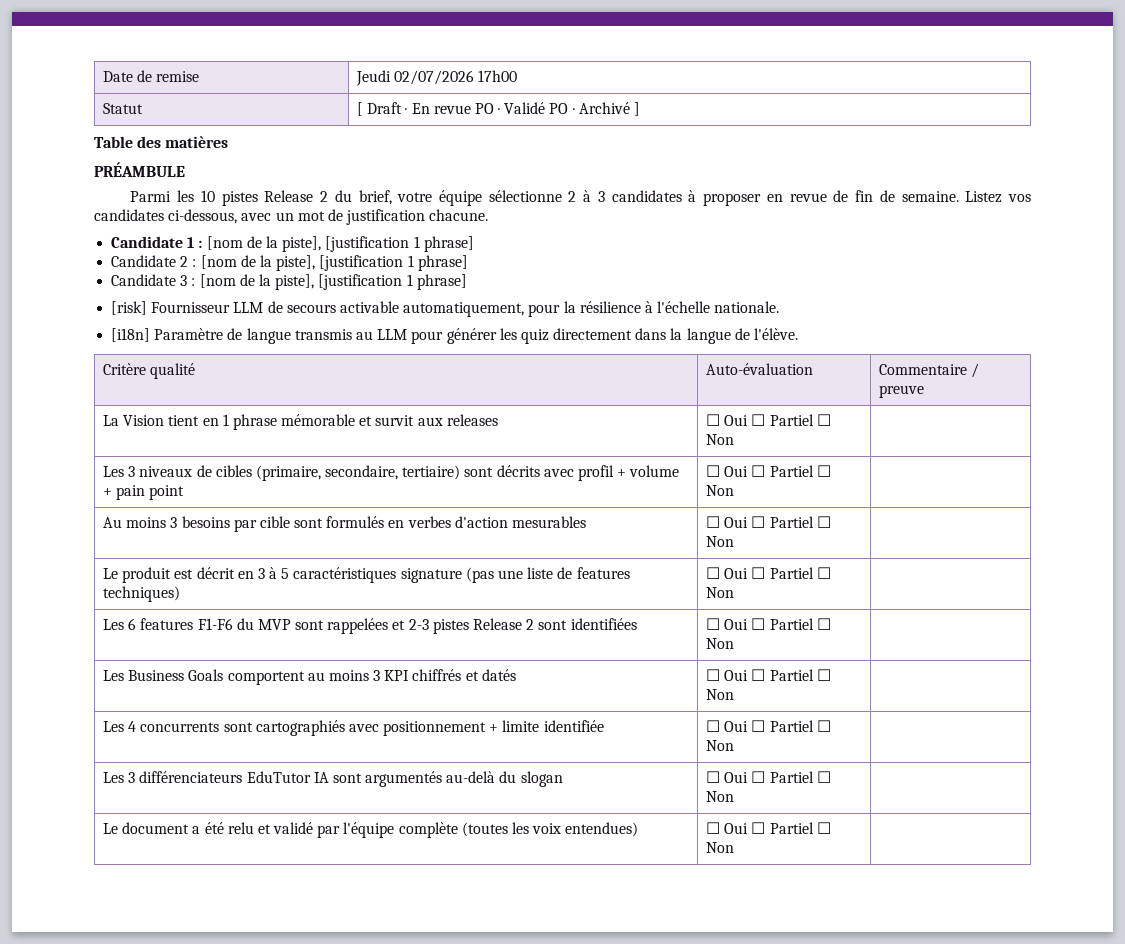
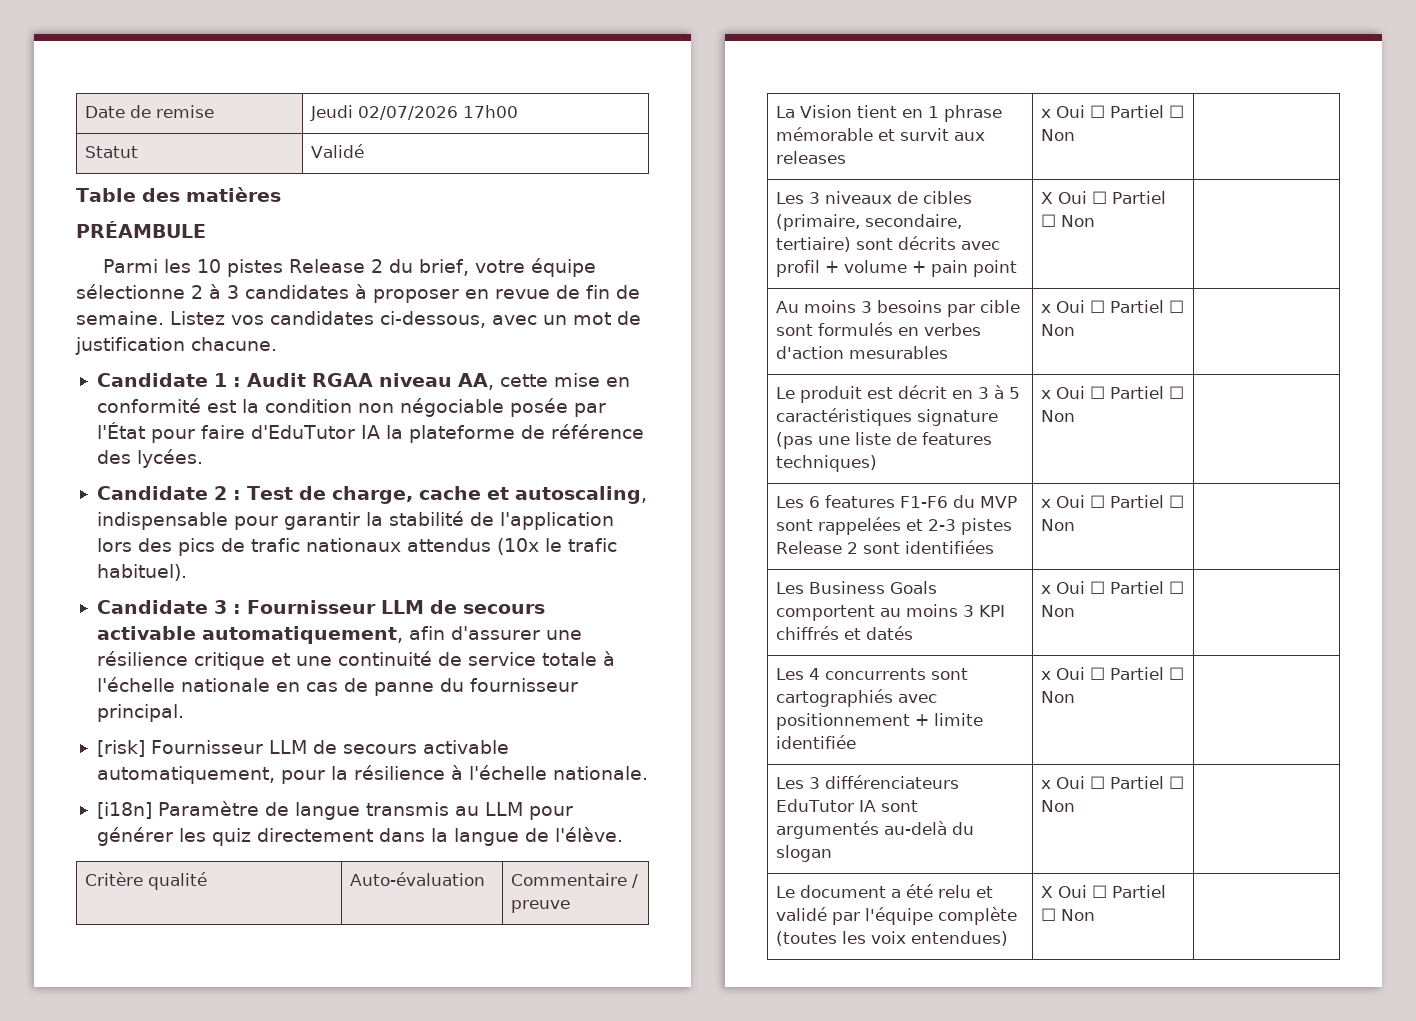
[357,102,641,116] [ Draft · En revue PO · Validé PO · Archivé ] -> [310,144,364,158] Validé
[206,236,474,252] [111,255,468,271] [111,274,467,290] [nom de la piste], [justification 1 phrase] // Candidate 2 : [nom de la piste], [justification 1 phrase] // Candidate 3 : [nom de la piste], [justification 1 phrase] -> [246,373,630,390] [96,398,606,417] [96,422,644,443] [96,449,203,468] [96,486,647,504] [96,511,614,530] [96,538,617,556] [96,564,187,581] [96,600,545,614] [96,626,582,644] [96,651,615,670] [96,677,578,696] [96,704,184,722] Audit RGAA niveau AA, cette mise en conformité est la condition non négociable posée par l'État pour faire d'EduTutor IA la plateforme de référence des lycées. // Candidate 2 : Test de charge, cache et autoscaling, indispensable pour garantir la stabilité de l'application lors des pics de trafic nationaux attendus (10x le trafic habituel). // Candidate 3 : Fournisseur LLM de secours activable automatiquement, afin d'assurer une résilience critique et une continuité de service totale à l'échelle nationale en cas de panne du fournisseur principal.
[706,414,721,426] ☐ -> [1040,109,1051,118] x
[706,465,721,477] ☐ -> [1040,192,1053,204] X
[706,516,721,528] ☐ -> [1040,304,1051,313] x
[706,567,721,579] ☐ -> [1040,390,1051,399] x
[706,618,721,630] ☐ -> [1040,499,1051,508] x
[706,669,721,681] ☐ -> [1040,585,1051,594] x
[706,720,721,732] ☐ -> [1040,671,1051,680] x
[706,771,721,783] ☐ -> [1040,780,1051,789] x
[706,822,721,834] ☐ -> [1040,886,1053,898] X

